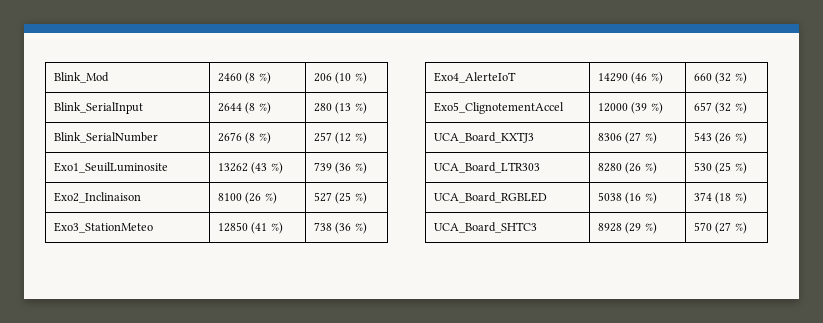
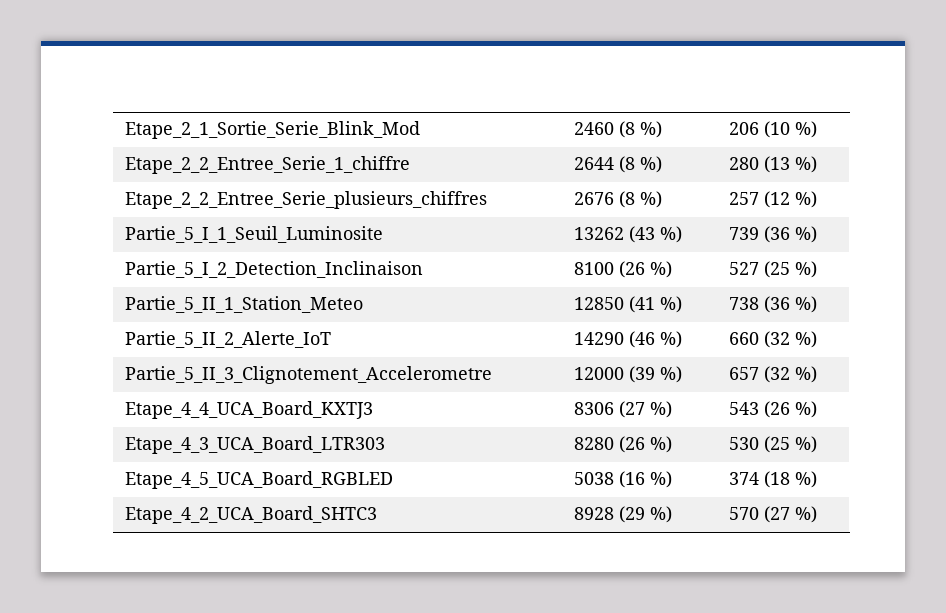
[53,72,109,83] Blink_Mod -> [124,121,420,139] Etape_2_1_Sortie_Serie_Blink_Mod
[53,102,143,114] Blink_SerialInput -> [124,156,410,174] Etape_2_2_Entree_Serie_1_chiffre
[53,132,158,143] Blink_SerialNumber -> [124,191,487,209] Etape_2_2_Entree_Serie_plusieurs_chiffres
[53,162,168,173] Exo1_SeuilLuminosite -> [124,226,383,243] Partie_5_I_1_Seuil_Luminosite
[53,192,141,203] Exo2_Inclinaison -> [124,261,423,278] Partie_5_I_2_Detection_Inclinaison
[53,222,153,233] Exo3_StationMeteo -> [124,296,363,313] Partie_5_II_1_Station_Meteo
[433,72,516,83] Exo4_AlerteIoT -> [124,331,331,348] Partie_5_II_2_Alerte_IoT
[433,102,564,114] Exo5_ClignotementAccel -> [124,366,492,384] Partie_5_II_3_Clignotement_Accelerometre
[433,132,534,143] UCA_Board_KXTJ3 -> [124,401,373,419] Etape_4_4_UCA_Board_KXTJ3
[433,162,540,173] UCA_Board_LTR303 -> [124,436,385,454] Etape_4_3_UCA_Board_LTR303
[433,192,547,203] UCA_Board_RGBLED -> [124,471,393,489] Etape_4_5_UCA_Board_RGBLED
[433,222,537,233] UCA_Board_SHTC3 -> [124,506,377,524] Etape_4_2_UCA_Board_SHTC3

